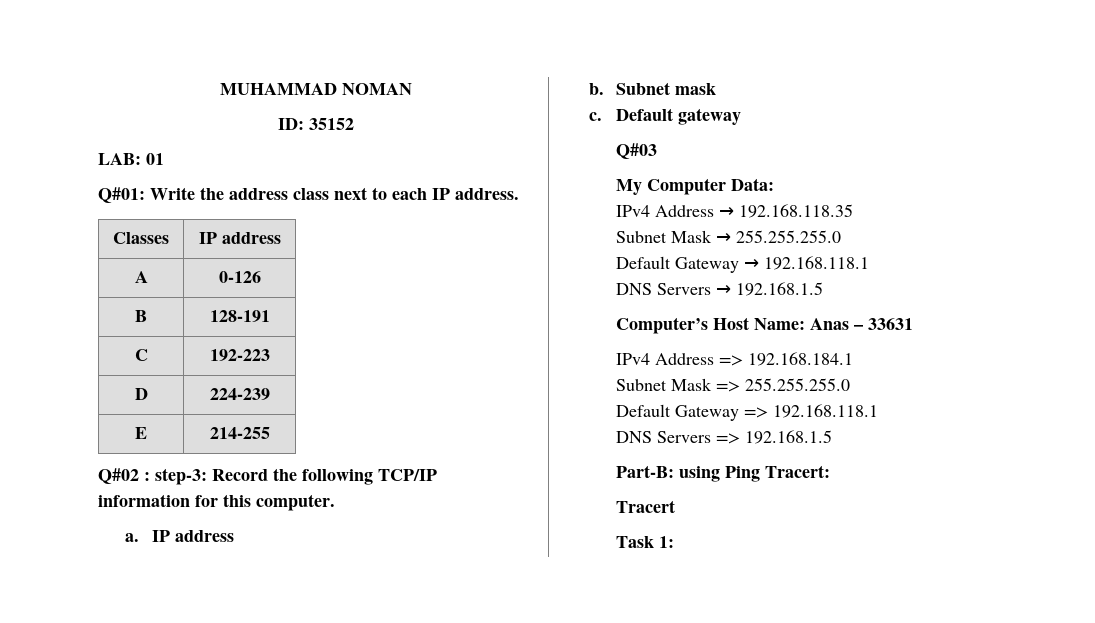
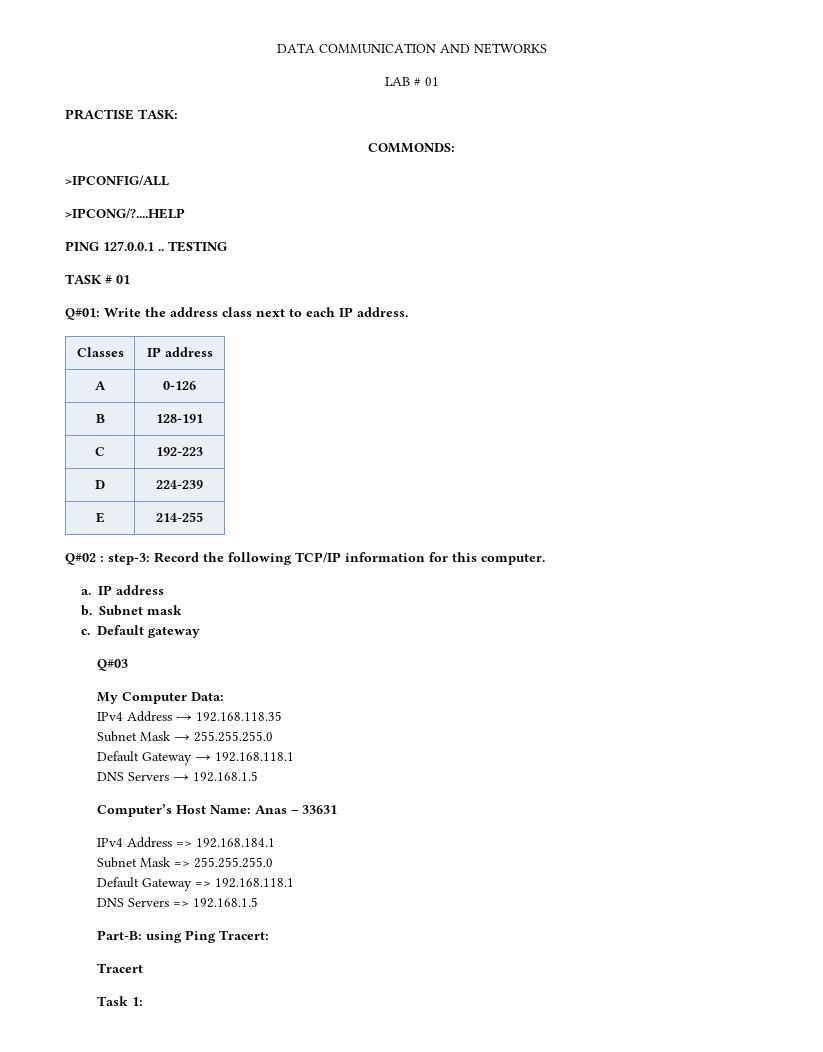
[219,83,412,95] [277,118,354,130] [98,153,141,165] MUHAMMAD NOMAN // ID: 35152 // LAB: -> [276,43,547,54] [384,77,439,86] [65,109,178,120] [368,143,455,153] [65,175,169,186] [65,208,185,219] [65,241,227,252] [65,274,112,284] DATA COMMUNICATION AND NETWORKS // LAB # 01 // PRACTISE TASK: // COMMONDS: // >IPCONFIG/ALL // >IPCONG/?....HELP // PING 127.0.0.1 .. TESTING // TASK #

